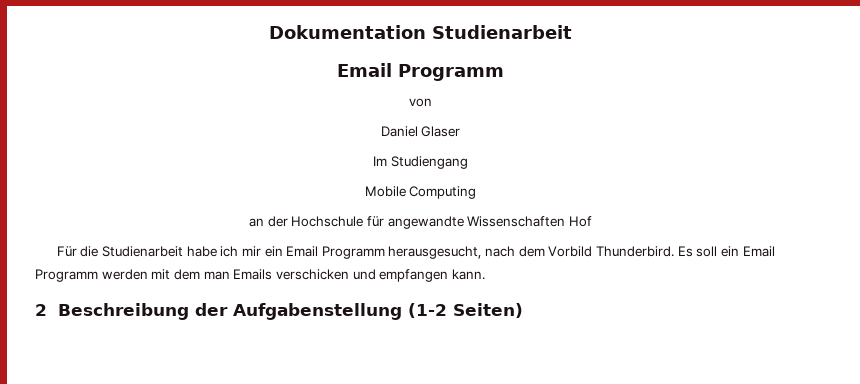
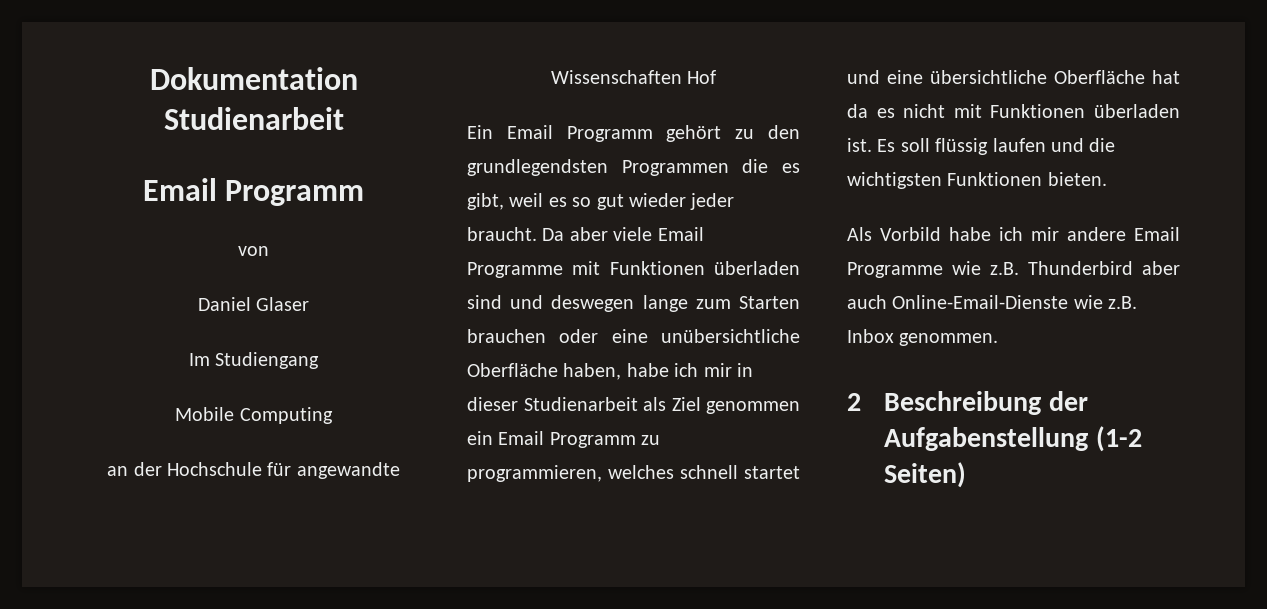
[56,246,775,259] [35,269,485,282] Für die Studienarbeit habe ich mir ein Email Programm herausgesucht, nach dem Vorbild Thunderbird. Es soll ein Email Programm werden mit dem man Emails verschicken und empfangen kann. -> [467,125,800,142] [467,159,800,176] [467,193,735,210] [467,227,704,241] [467,261,800,278] [467,295,800,312] [467,329,800,343] [467,363,753,380] [467,397,800,414] [467,431,661,448] [467,465,800,482] [847,70,1180,84] [847,104,1180,118] [847,138,1116,155] [847,172,1107,189] [847,227,1180,241] [847,261,1180,278] [847,295,1138,309] [847,329,999,346] Ein Email Programm gehört zu den grundlegendsten Programmen die es gibt, weil es so gut wieder jeder braucht. Da aber viele Email Programme mit Funktionen überladen sind und deswegen lange zum Starten brauchen oder eine unübersichtliche Oberfläche haben, habe ich mir in dieser Studienarbeit als Ziel genommen ein Email Programm zu programmieren, welches schnell startet und eine übersichtliche Oberfläche hat da es nicht mit Funktionen überladen ist. Es soll flüssig laufen und die wichtigsten Funktionen bieten. // Als Vorbild habe ich mir andere Email Programme wie z.B. Thunderbird aber auch Online-Email-Dienste wie z.B. Inbox genommen.

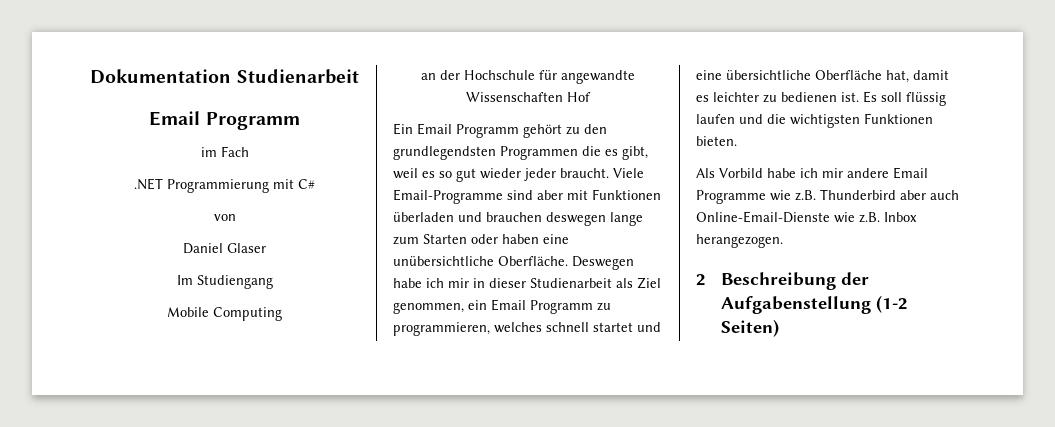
(365, 193) none -> [200,146,249,157] [134,178,315,193] // im Fach // .NET Programmierung mit C#
[542,227,704,241] [467,261,800,278] [467,295,544,309] Da aber viele Email Programme mit Funktionen überladen sind und -> [613,168,644,178] [393,189,661,204] [393,212,542,222] Viele Email-Programme sind aber mit Funktionen überladen und brauchen
[467,329,800,343] [467,363,622,380] brauchen oder eine unübersichtliche Oberfläche haben, -> [471,234,569,244] [393,256,634,270] oder haben eine unübersichtliche Oberfläche. Deswegen
[706,401,800,414] genommen -> [393,302,464,314] genommen,
[1152,70,1180,84] [847,104,1180,118] hat da es nicht mit Funktionen überladen -> [886,70,949,83] [696,92,837,103] hat, damit es leichter zu bedienen
[899,333,999,346] genommen. -> [696,234,783,248] herangezogen.

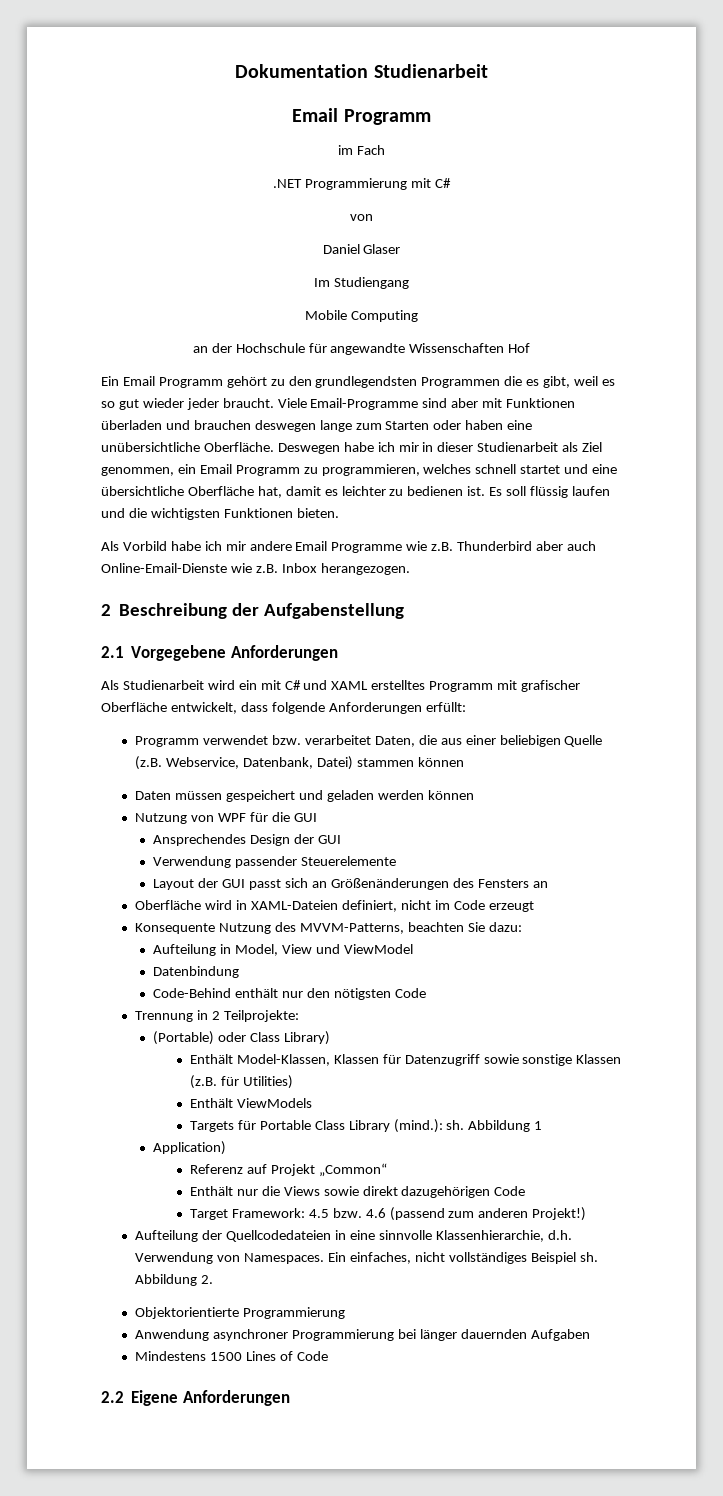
[875,295,908,313] [720,319,779,337] (1-2 Seiten) -> [101,645,338,661] [101,680,581,692] [101,702,466,714] [135,735,603,747] [135,756,464,770] [135,790,474,802] [135,812,317,824] [153,834,342,846] [153,856,397,868] [153,878,548,890] [135,900,534,912] [135,922,522,934] [153,944,414,956] [153,966,240,978] [153,988,427,1000] [135,1010,299,1022] [153,1031,331,1045] [189,1054,622,1066] [189,1075,293,1089] [189,1098,312,1108] [189,1119,543,1133] [153,1141,227,1155] [189,1163,387,1177] [189,1186,526,1198] [189,1207,587,1221] [135,1230,572,1242] [135,1252,598,1264] [135,1274,214,1286] [135,1307,346,1319] [135,1329,590,1341] [135,1351,328,1361] [101,1390,290,1406] // 2.1 Vorgegebene Anforderungen // Als Studienarbeit wird ein mit C# und XAML erstelltes Programm mit grafischer Oberfläche entwickelt, dass folgende Anforderungen erfüllt: // Programm verwendet bzw. verarbeitet Daten, die aus einer beliebigen Quelle (z.B. Webservice, Datenbank, Datei) stammen können // Daten müssen gespeichert und geladen werden können // Nutzung von WPF für die GUI // Ansprechendes Design der GUI // Verwendung passender Steuerelemente // Layout der GUI passt sich an Größenänderungen des Fensters an // Oberfläche wird in XAML-Dateien definiert, nicht im Code erzeugt // Konsequente Nutzung des MVVM-Patterns, beachten Sie dazu: // Aufteilung in Model, View und ViewModel // Datenbindung // Code-Behind enthält nur den nötigsten Code // Trennung in 2 Teilprojekte: // (Portable) oder Class Library) // Enthält Model-Klassen, Klassen für Datenzugriff sowie sonstige Klassen (z.B. für Utilities) // Enthält ViewModels // Targets für Portable Class Library (mind.): sh. Abbildung 1 // Application) // Referenz auf Projekt „Common“ // Enthält nur die Views sowie direkt dazugehörigen Code // Target Framework: 4.5 bzw. 4.6 (passend zum anderen Projekt!) // Aufteilung der Quellcodedateien in eine sinnvolle Klassenhierarchie, d.h. Verwendung von Namespaces. Ein einfaches, nicht vollständiges Beispiel sh. Abbildung 2. // Objektorientierte Programmierung // Anwendung asynchroner Programmierung bei länger dauernden Aufgaben // Mindestens 1500 Lines of Code // 2.2 Eigene Anforderungen

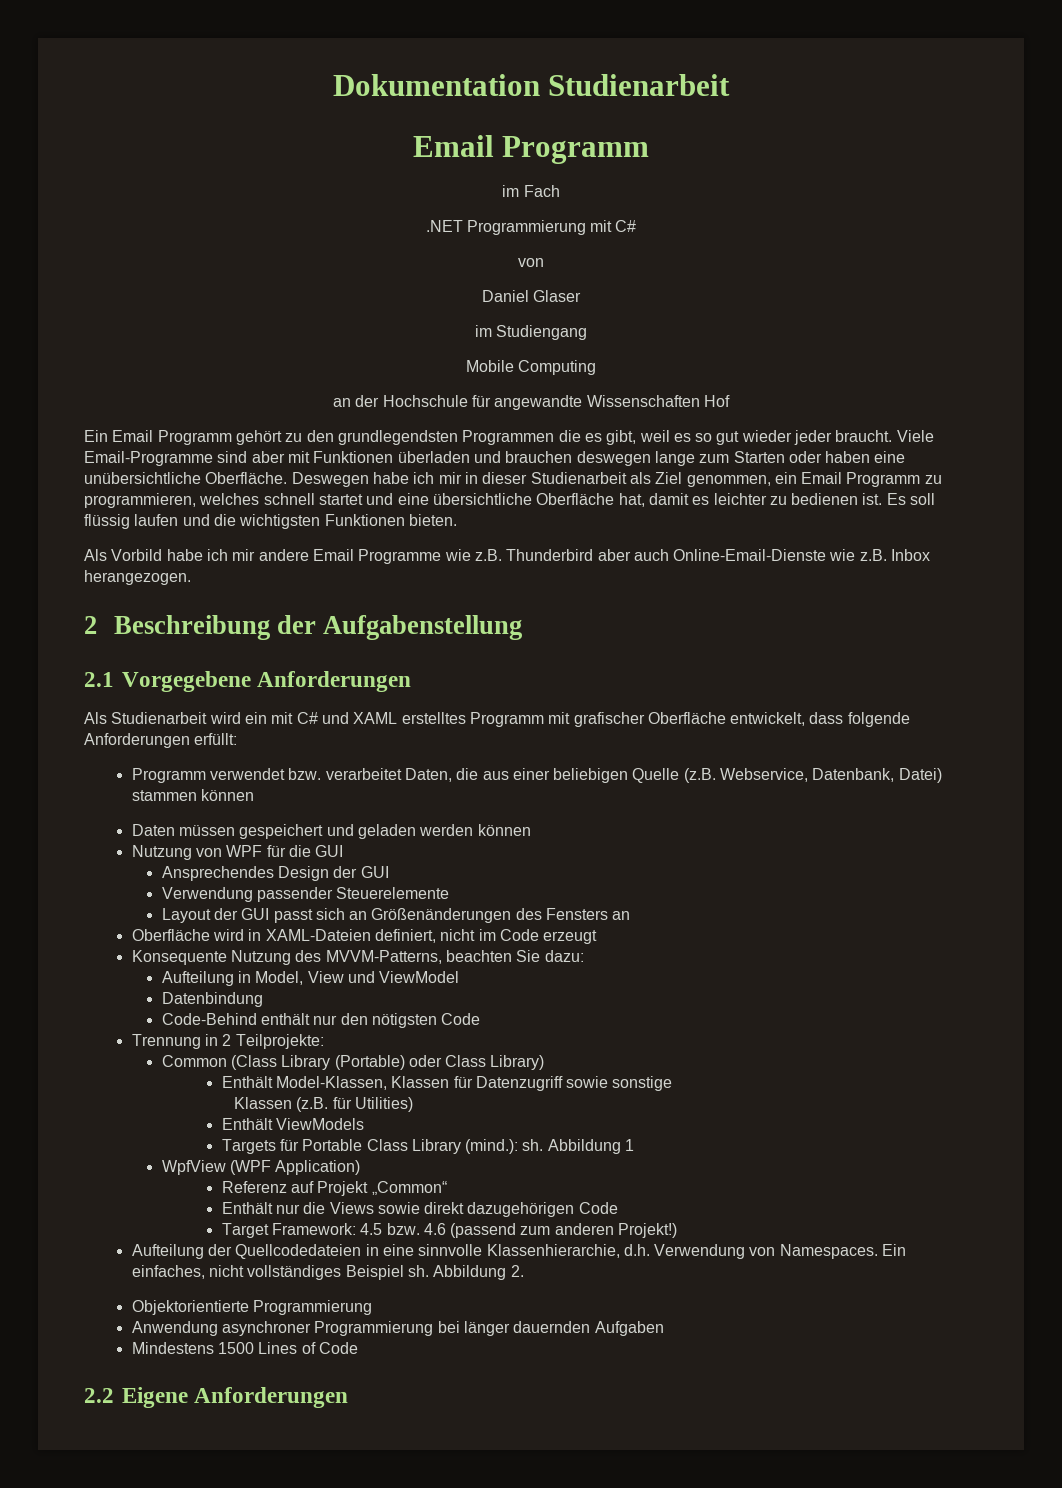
[314,278,331,287] Im -> [474,325,492,337] im
(299, 1016) none -> [161,1055,331,1070] Common (Class Library
(573, 1060) none -> (673, 1083) //
(543, 1125) none -> [161,1160,271,1175] WpfView (WPF

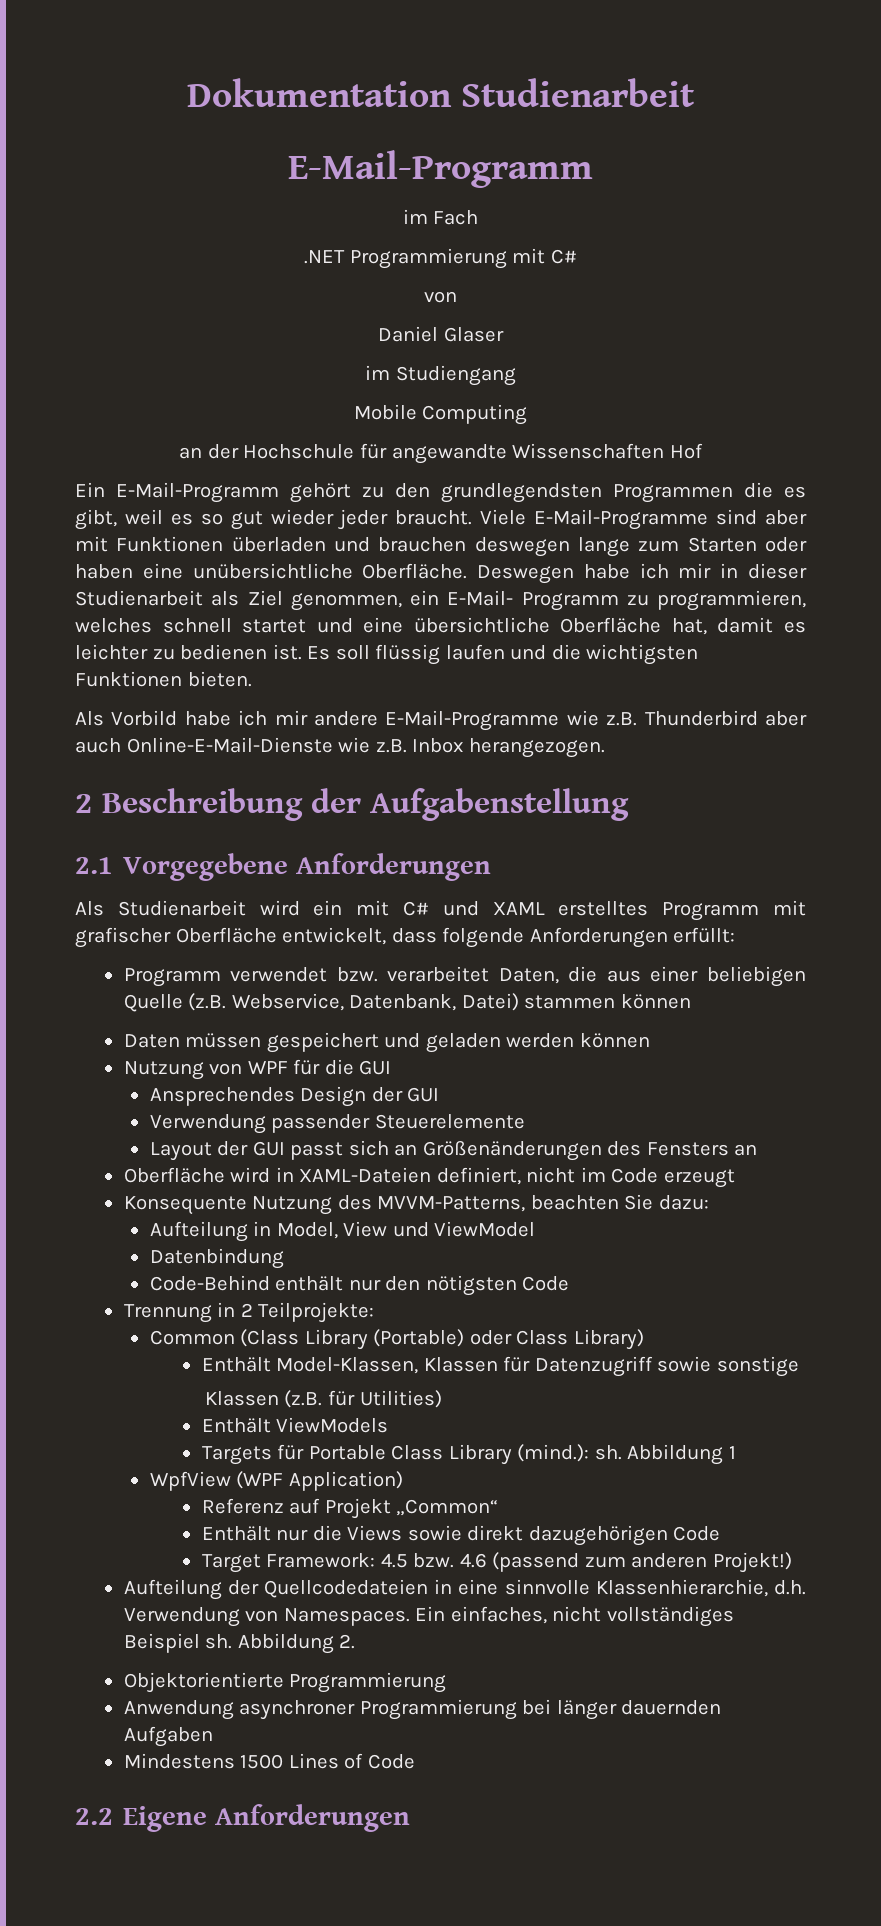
[412,135,650,164] Email Programm -> [288,150,593,188] E-Mail-Programm
[112,430,232,445] Email Programm -> [116,482,279,503] E-Mail-Programm
[84,451,213,466] Email-Programme -> [534,509,709,530] E-Mail-Programme
[801,472,843,484] Email -> [447,590,514,606] E-Mail-
[312,549,442,564] Email Programme -> [385,710,560,731] E-Mail-Programme
[673,549,827,561] Online-Email-Dienste -> [126,737,333,753] Online-E-Mail-Dienste

